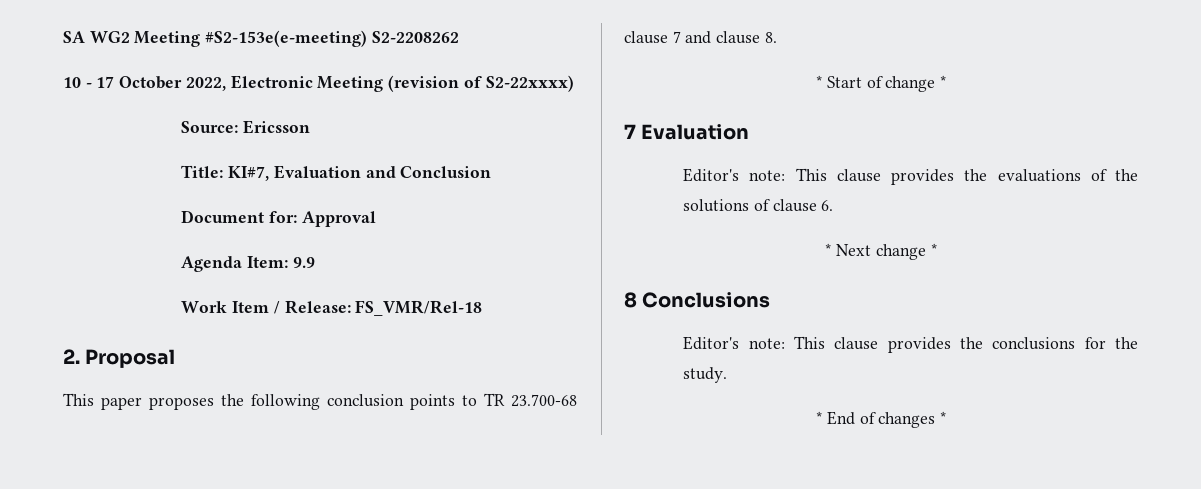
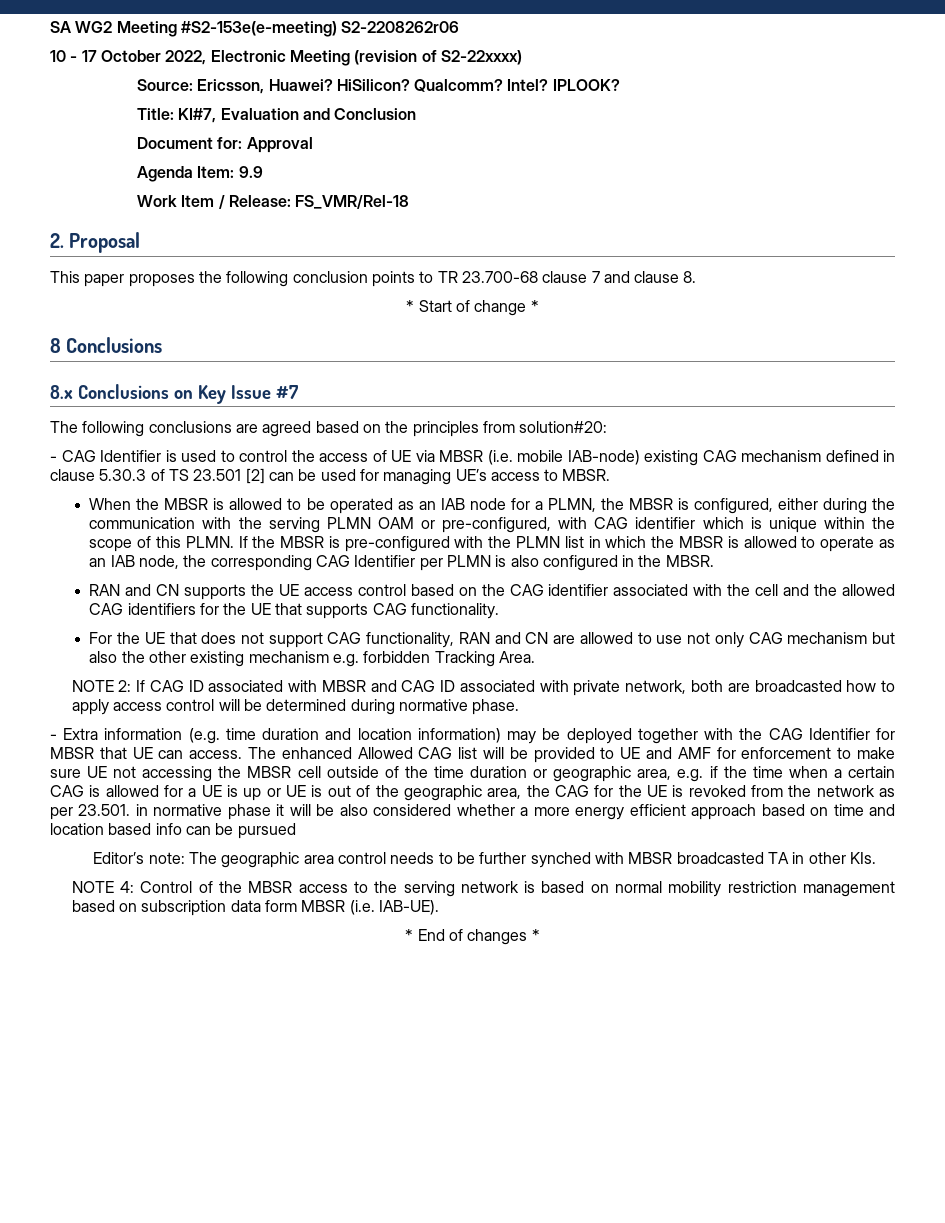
[371,31,459,43] S2-2208262 -> [341,21,460,33] S2-2208262r06
[243,120,311,134] Ericsson -> [197,79,620,94] Ericsson, Huawei? HiSilicon? Qualcomm? Intel? IPLOOK?
[624,124,750,140] [683,168,1138,185] [683,199,834,212] [825,243,937,260] [624,292,771,308] [683,336,1138,353] [683,367,728,383] 7 Evaluation // Editor's note: This clause provides the evaluations of the solutions of clause 6. // * Next change * // 8 Conclusions // Editor's note: This clause provides the conclusions for the study. -> [50,337,163,353] [50,384,298,404] [50,421,608,437] [50,450,895,466] [50,468,611,485] [89,498,896,514] [89,517,895,533] [89,536,895,552] [89,555,714,571] [89,584,895,600] [89,603,499,619] [89,632,896,648] [89,651,535,667] [71,680,896,696] [71,699,520,715] [50,728,896,744] [50,747,895,763] [50,766,895,782] [50,785,895,801] [50,804,896,820] [50,823,296,839] [93,852,876,868] [71,881,896,897] [71,900,439,916] 8 Conclusions // 8.x Conclusions on Key Issue #7 // The following conclusions are agreed based on the principles from solution#20: // - CAG Identifier is used to control the access of UE via MBSR (i.e. mobile IAB-node) existing CAG mechanism defined in clause 5.30.3 of TS 23.501 [2] can be used for managing UE’s access to MBSR. // When the MBSR is allowed to be operated as an IAB node for a PLMN, the MBSR is configured, either during the communication with the serving PLMN OAM or pre-configured, with CAG identifier which is unique within the scope of this PLMN. If the MBSR is pre-configured with the PLMN list in which the MBSR is allowed to operate as an IAB node, the corresponding CAG Identifier per PLMN is also configured in the MBSR. // RAN and CN supports the UE access control based on the CAG identifier associated with the cell and the allowed CAG identifiers for the UE that supports CAG functionality. // For the UE that does not support CAG functionality, RAN and CN are allowed to use not only CAG mechanism but also the other existing mechanism e.g. forbidden Tracking Area. // NOTE 2: If CAG ID associated with MBSR and CAG ID associated with private network, both are broadcasted how to apply access control will be determined during normative phase. // - Extra information (e.g. time duration and location information) may be deployed together with the CAG Identifier for MBSR that UE can access. The enhanced Allowed CAG list will be provided to UE and AMF for enforcement to make sure UE not accessing the MBSR cell outside of the time duration or geographic area, e.g. if the time when a certain CAG is allowed for a UE is up or UE is out of the geographic area, the CAG for the UE is revoked from the network as per 23.501. in normative phase it will be also considered whether a more energy efficient approach based on time and location based info can be pursued // Editor’s note: The geographic area control needs to be further synched with MBSR broadcasted TA in other KIs. // NOTE 4: Control of the MBSR access to the serving network is based on normal mobility restriction management based on subscription data form MBSR (i.e. IAB-UE).

